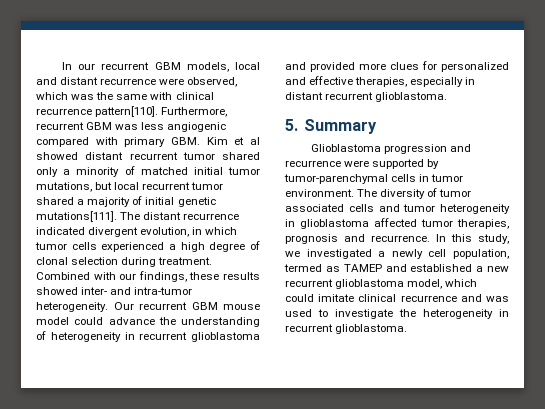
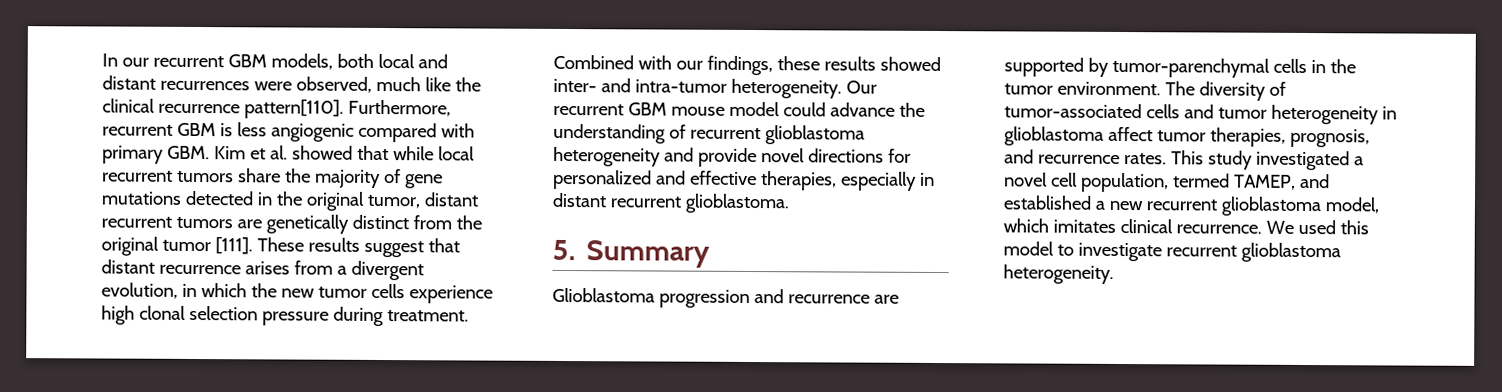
(229, 67) none -> [336,53,374,68] both
[100,78,157,85] recurrence -> [159,80,250,91] recurrences
[36,92,173,100] which was the same with -> [375,76,481,92] much like the
[115,124,139,130] was -> [219,123,233,137] is
[249,137,260,145] [36,152,260,160] [36,166,260,177] [36,182,224,192] [36,196,216,207] [36,211,240,222] [36,227,238,237] [35,241,260,252] al showed distant recurrent tumor shared only a minority of matched initial tumor mutations, but local recurrent tumor shared a majority of initial genetic mutations[111]. The distant recurrence indicated divergent evolution, in which tumor cells experienced a high degree of -> [269,145,475,161] [102,168,443,189] [101,190,479,211] [101,214,482,234] [101,236,460,258] [101,259,424,281] [101,282,493,304] [101,305,135,325] al. showed that while local recurrent tumors share the majority of gene mutations detected in the original tumor, distant recurrent tumors are genetically distinct from the original tumor [111]. These results suggest that distant recurrence arises from a divergent evolution, in which the new tumor cells experience high
(119, 261) none -> [261,311,329,326] pressure
[50,332,260,342] [285,62,419,72] heterogeneity in recurrent glioblastoma and provided more clues -> [689,125,865,145] [553,146,884,168] recurrent glioblastoma heterogeneity and provide novel directions
[344,160,370,167] were -> [873,294,899,304] are
(430, 178) none -> [1329,59,1356,74] the
[439,189,472,197] [285,204,344,212] tumor associated -> [1004,103,1142,119] tumor-associated
[374,218,417,227] affected -> [1107,126,1153,142] affect
[285,234,509,244] [285,251,300,257] prognosis and recurrence. In this study, we -> [1289,128,1370,148] [1004,149,1253,170] prognosis, and recurrence rates. This study
[391,249,423,259] newly -> [1004,172,1048,187] novel
[325,264,382,272] as TAMEP -> [1233,174,1296,190] TAMEP,
[285,294,509,302] [285,309,509,319] [285,324,408,334] could imitate clinical recurrence and was used to investigate the heterogeneity in recurrent glioblastoma. -> [1052,218,1369,235] [1003,241,1341,263] [1003,264,1114,284] imitates clinical recurrence. We used this model to investigate recurrent glioblastoma heterogeneity.

